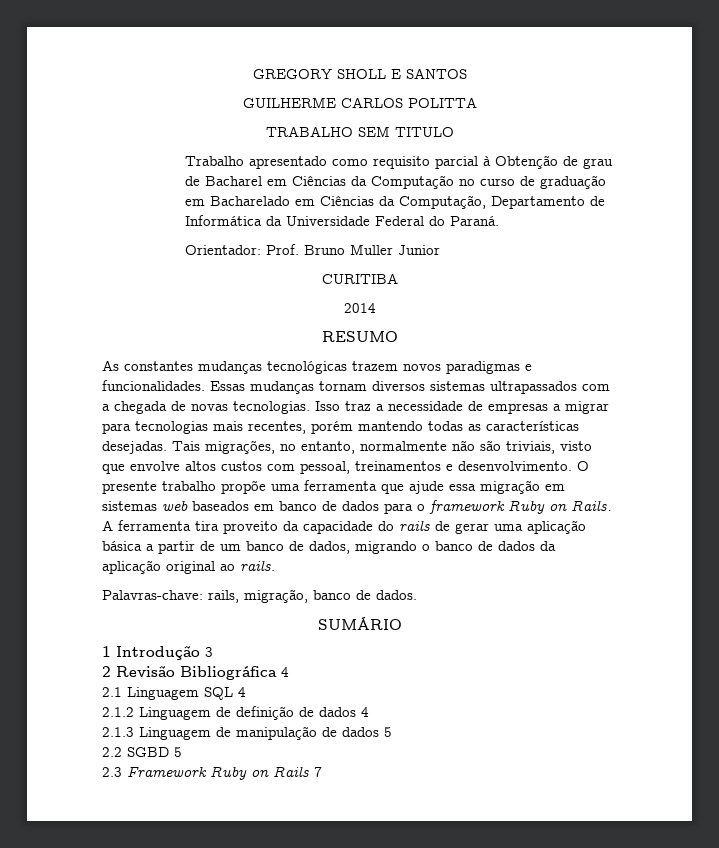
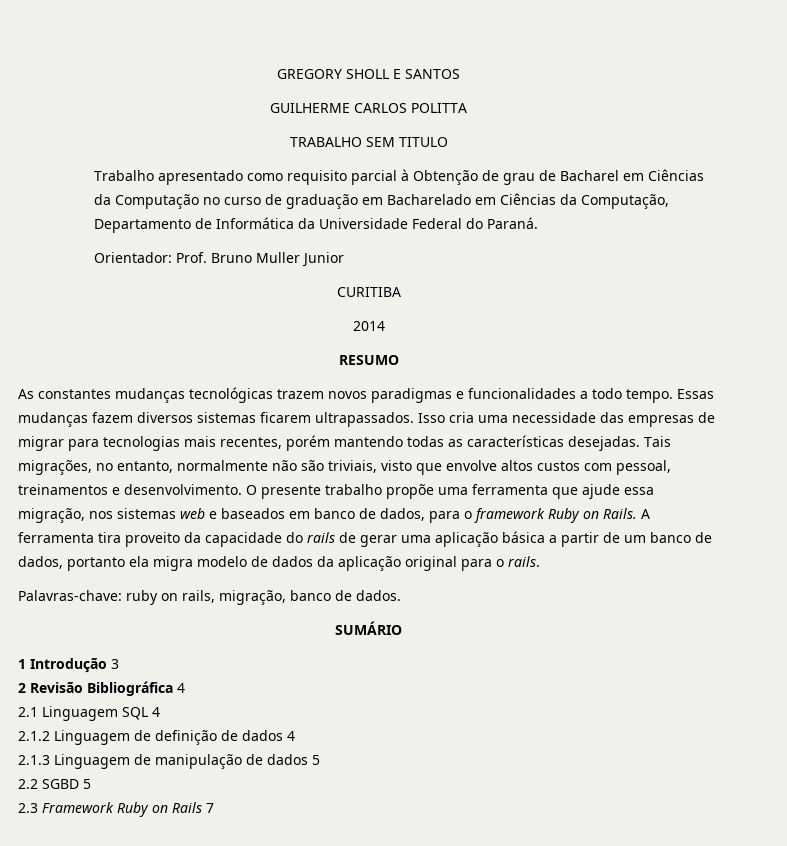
[102,380,205,391] funcionalidades. -> [468,388,673,403] funcionalidades a todo tempo.
[319,381,367,391] tornam -> [92,412,133,423] fazem
[490,381,610,394] [102,401,561,414] ultrapassados com a chegada de novas tecnologias. Isso traz a necessidade de empresas a -> [260,412,715,427] ficarem ultrapassados. Isso cria uma necessidade das empresas de
[480,480,565,494] migração em -> [18,508,113,523] migração, nos
(188, 505) none -> [209,511,217,519] e
[342,501,379,511] dados -> [380,508,425,521] dados,
[355,541,473,554] migrando o banco -> [67,556,247,571] portanto ela migra modelo
[220,564,235,571] ao -> [461,559,504,571] para o
(203, 595) none -> [126,590,178,605] ruby on

